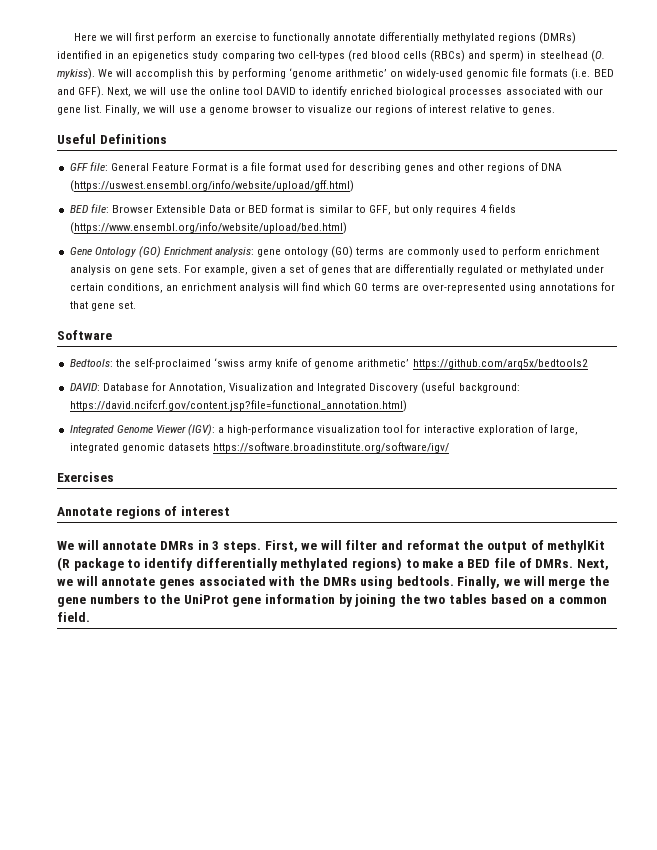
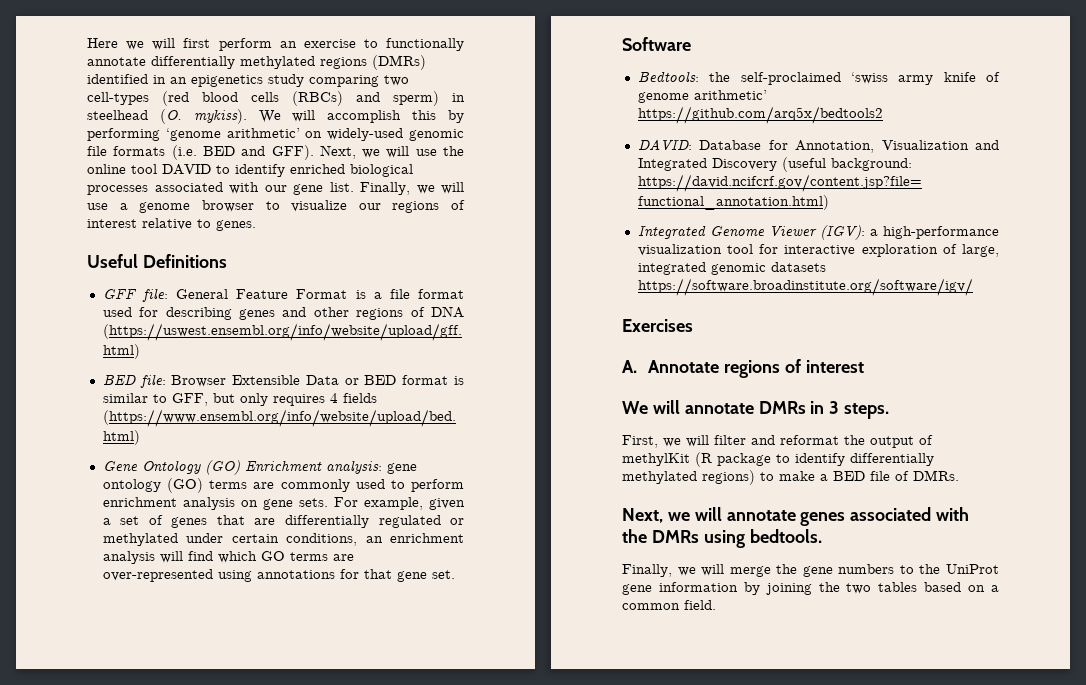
(114, 477) none -> [622,360,637,373] A.
(261, 547) none -> (890, 411) //
(574, 563) none -> (959, 475) //
(454, 581) none -> (822, 536) //

